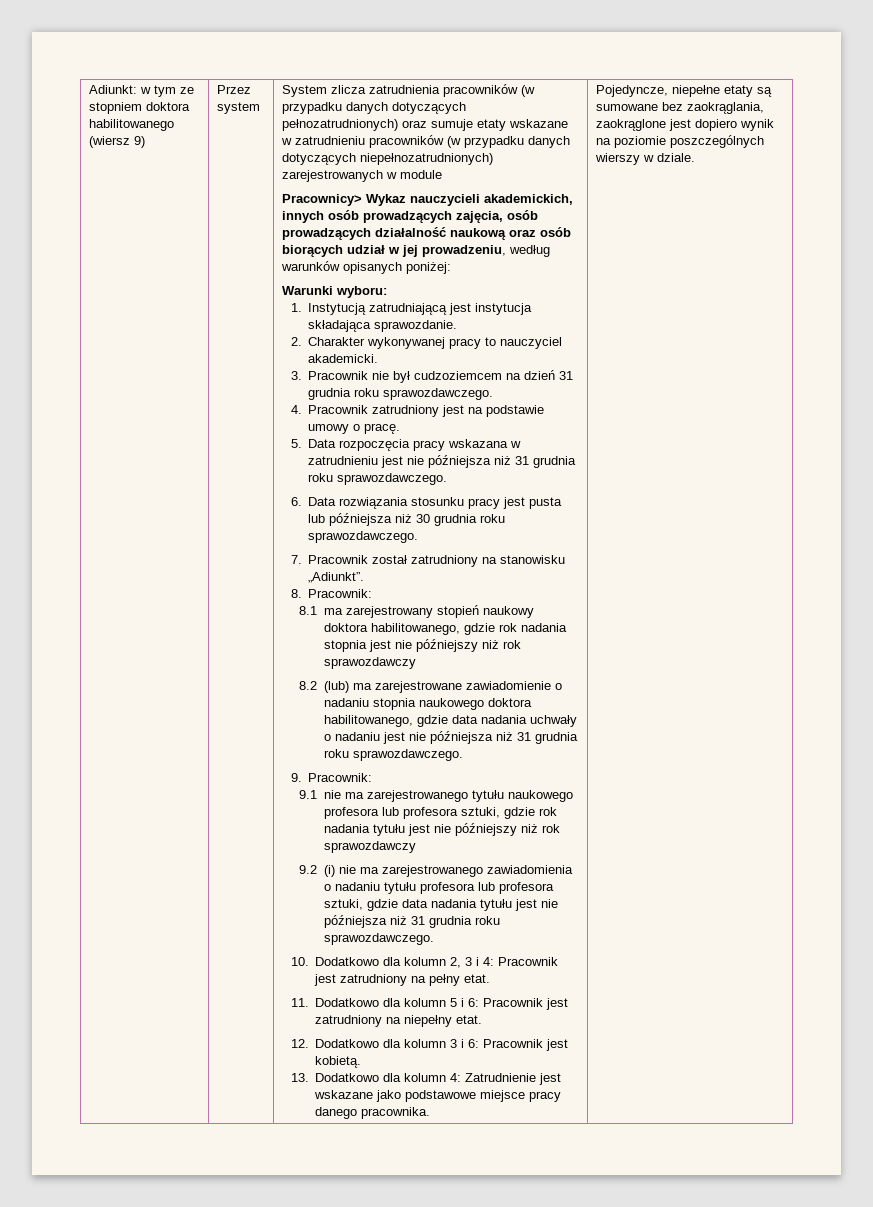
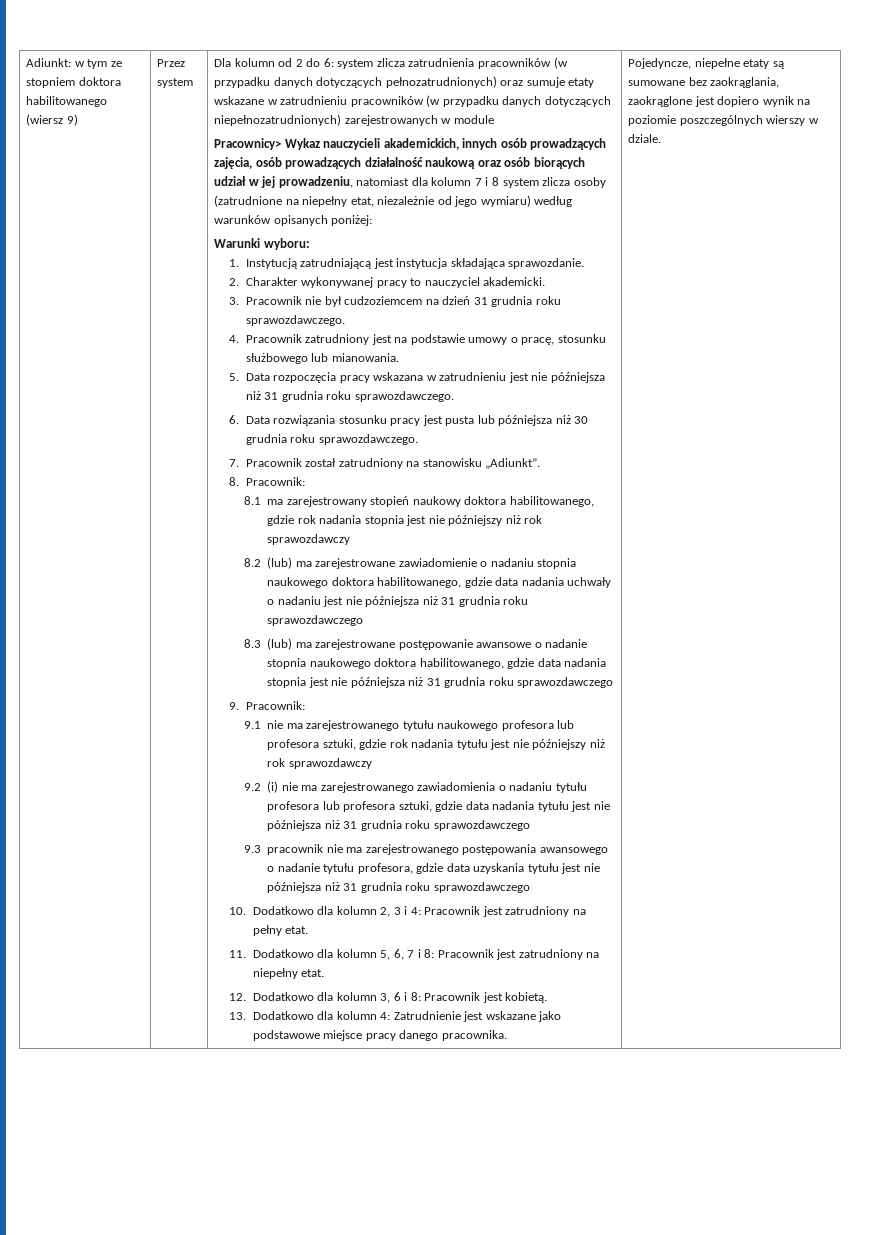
[282,85,328,97] System -> [214,58,374,69] Dla kolumn od 2 do 6: system
(507, 251) none -> [356,177,606,188] [214,195,531,207] natomiast dla kolumn 7 i 8 system zlicza osoby (zatrudnione na niepełny etat, niezależnie od jego wymiaru)
[364,423,401,434] pracę. -> [521,334,606,345] [245,353,399,364] pracę, stosunku służbowego lub mianowania.
[352,749,463,761] sprawozdawczego. -> [267,615,364,626] [243,638,588,650] [267,658,607,669] [267,677,614,688] sprawozdawczego // 8.3 (lub) ma zarejestrowane postępowanie awansowe o nadanie stopnia naukowego doktora habilitowanego, gdzie data nadania stopnia jest nie późniejsza niż 31 grudnia roku sprawozdawczego
[323,933,434,945] sprawozdawczego. -> [433,820,530,831] [243,844,608,855] [267,863,600,874] [267,882,530,893] sprawozdawczego // 9.3 pracownik nie ma zarejestrowanego postępowania awansowego o nadanie tytułu profesora, gdzie data uzyskania tytułu jest nie późniejsza niż 31 grudnia roku sprawozdawczego
[450,998,480,1007] 5 i 6: -> [380,949,435,960] 5, 6, 7 i 8:
[450,1039,480,1048] 3 i 6: -> [380,992,421,1003] 3, 6 i 8:

